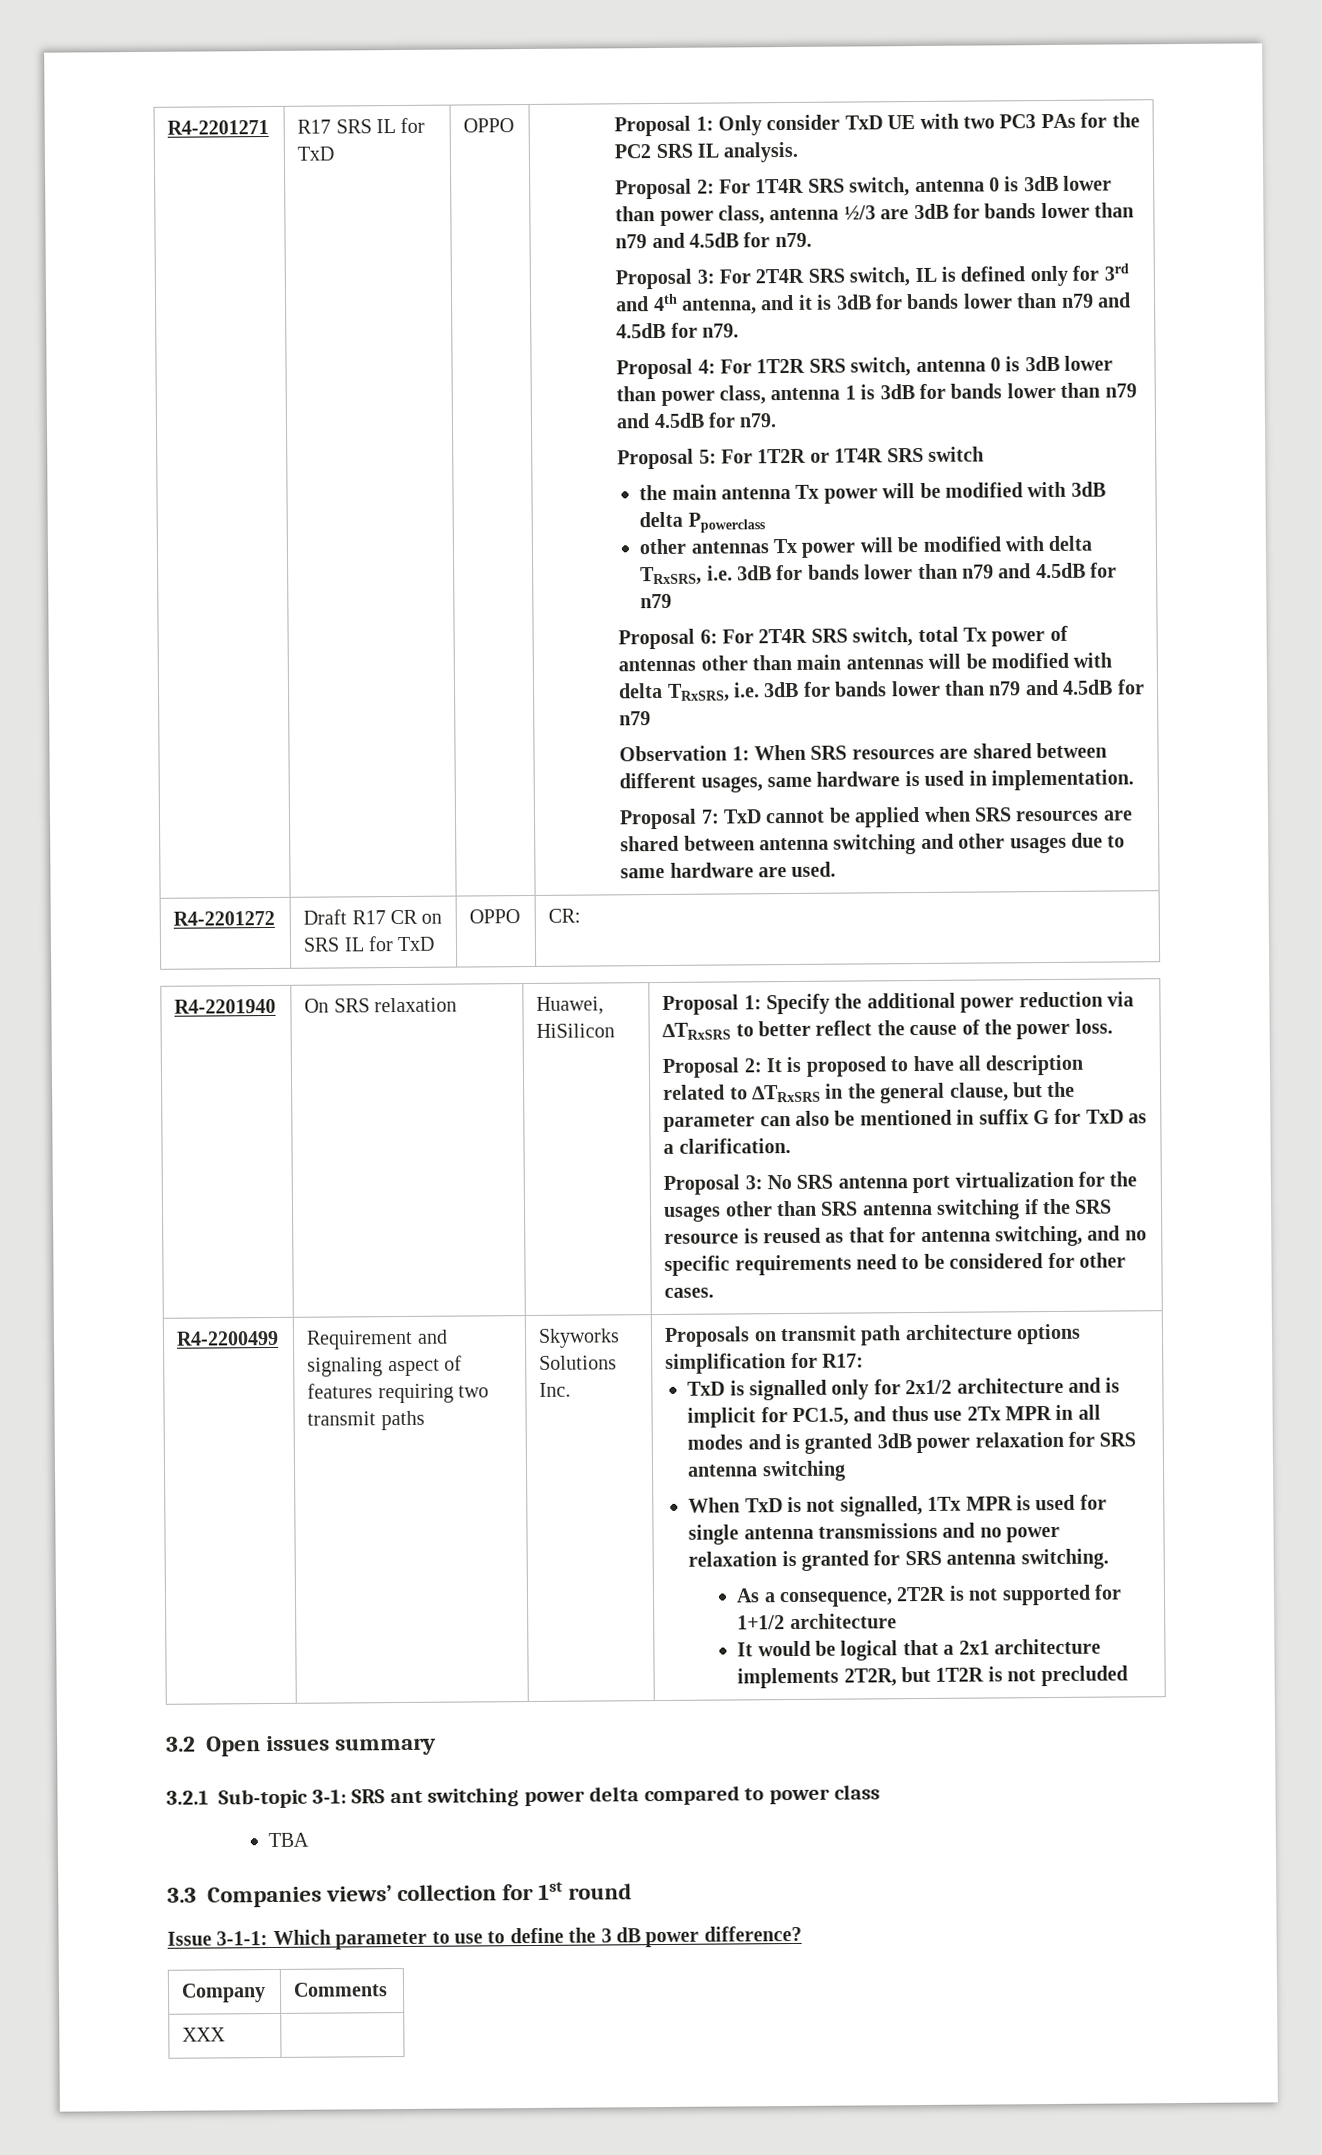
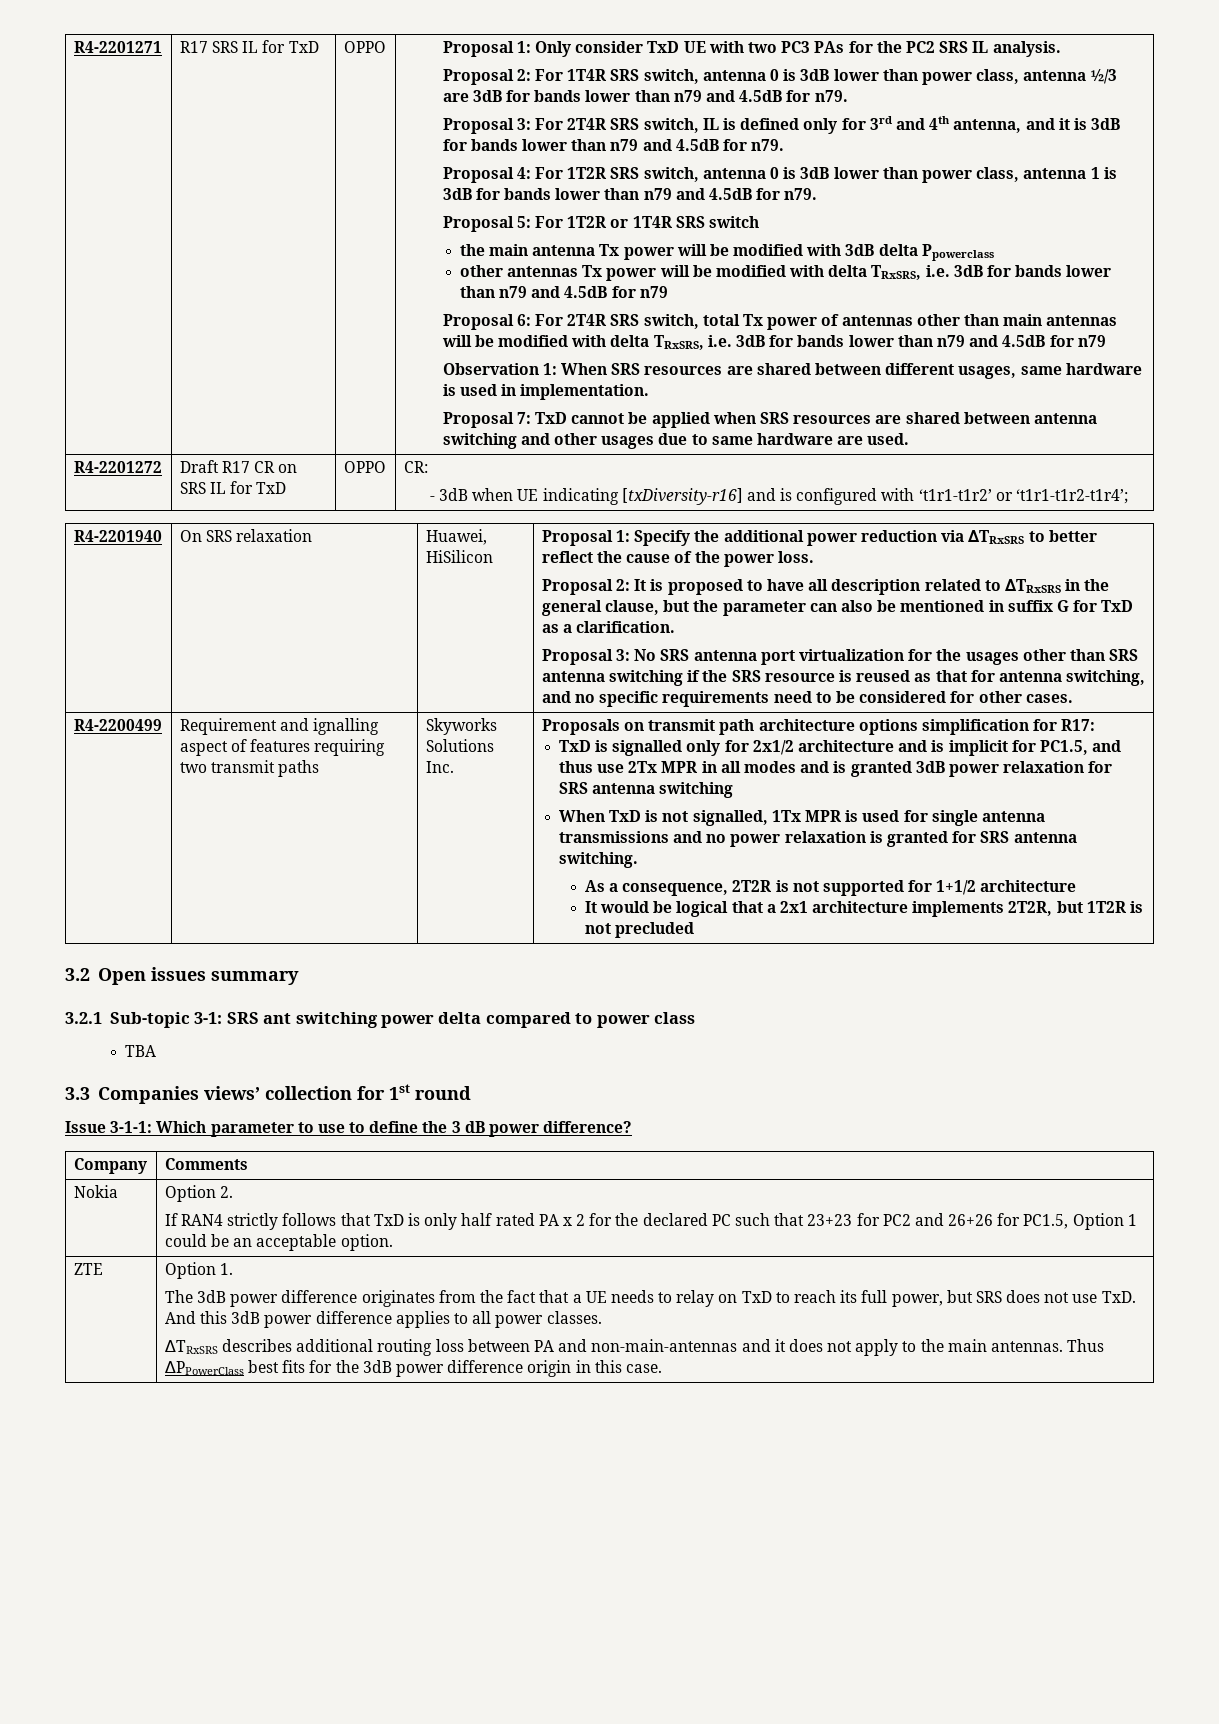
(582, 915) none -> [429,488,1128,505] // - 3dB when UE indicating [txDiversity-r16] and is configured with ‘t1r1-t1r2’ or ‘t1r1-t1r2-t1r4’;
[307,1357,384,1377] signaling -> [313,718,380,735] ignalling
[182,2027,227,2042] XXX | -> [73,1185,118,1198] [164,1185,234,1202] [164,1213,1137,1230] [164,1234,393,1251] [73,1263,103,1275] [164,1262,234,1279] [164,1290,1136,1307] [164,1311,602,1328] [163,1339,1105,1356] [163,1360,662,1377] Nokia | Option 2. // If RAN4 strictly follows that TxD is only half rated PA x 2 for the declared PC such that 23+23 for PC2 and 26+26 for PC1.5, Option 1 could be an acceptable option. // ZTE | Option 1. // The 3dB power difference originates from the fact that a UE needs to relay on TxD to reach its full power, but SRS does not use TxD. And this 3dB power difference applies to all power classes. // ∆TRxSRS describes additional routing loss between PA and non-main-antennas and it does not apply to the main antennas. Thus ∆PPowerClass best fits for the 3dB power difference origin in this case.

